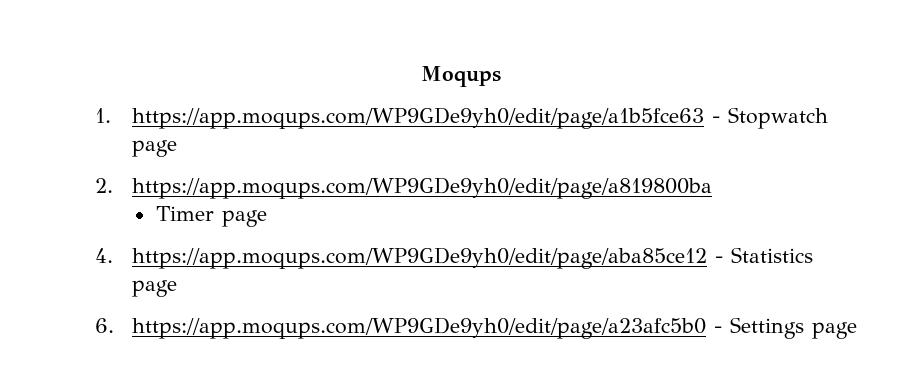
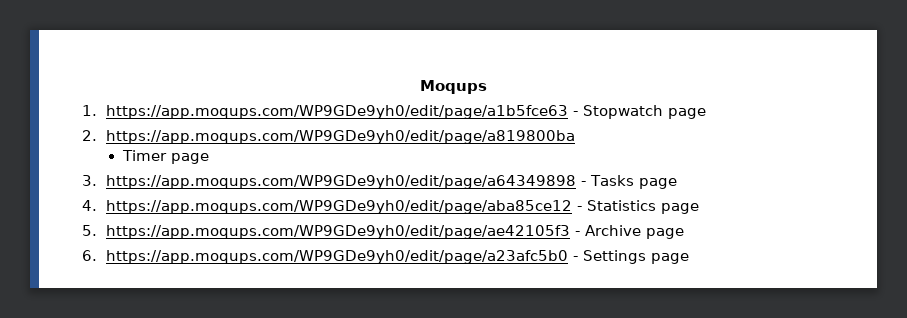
(267, 218) none -> [82,175,678,189] // 3. https://app.moqups.com/WP9GDe9yh0/edit/page/a64349898 - Tasks page
(178, 288) none -> [82,225,685,239] // 5. https://app.moqups.com/WP9GDe9yh0/edit/page/ae42105f3 - Archive page

